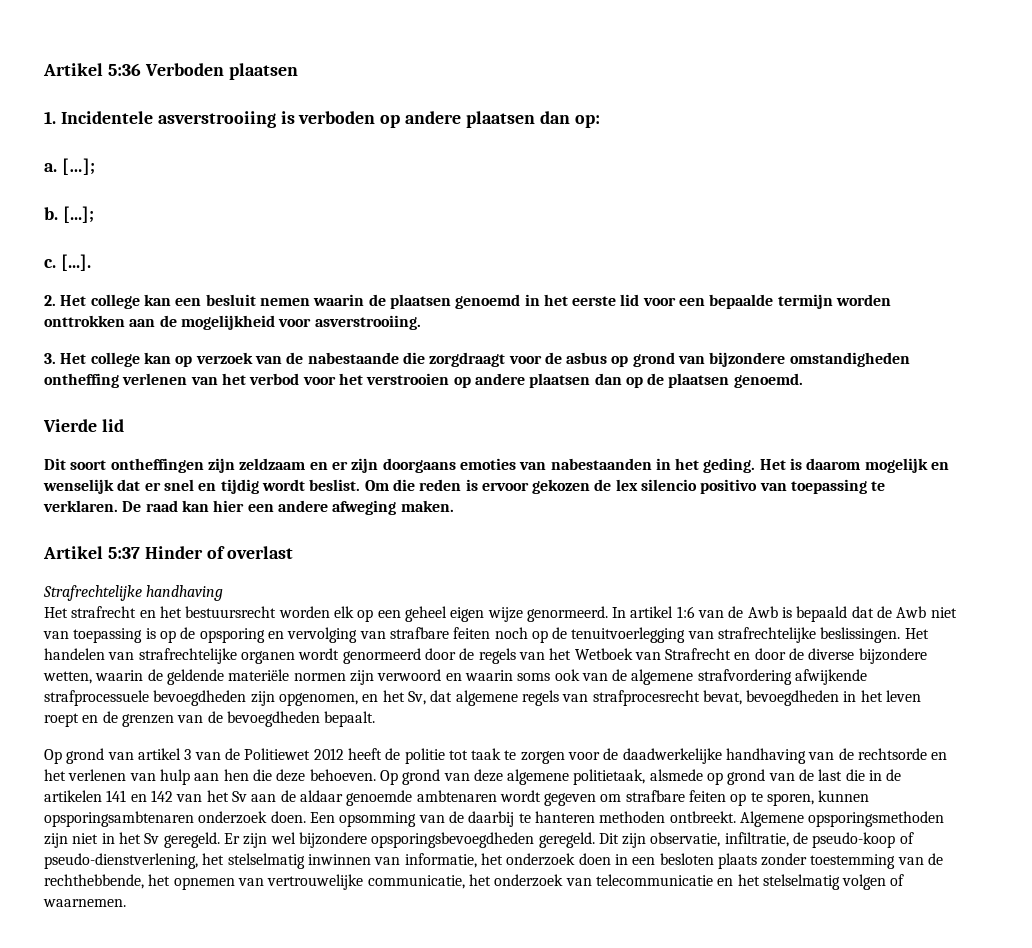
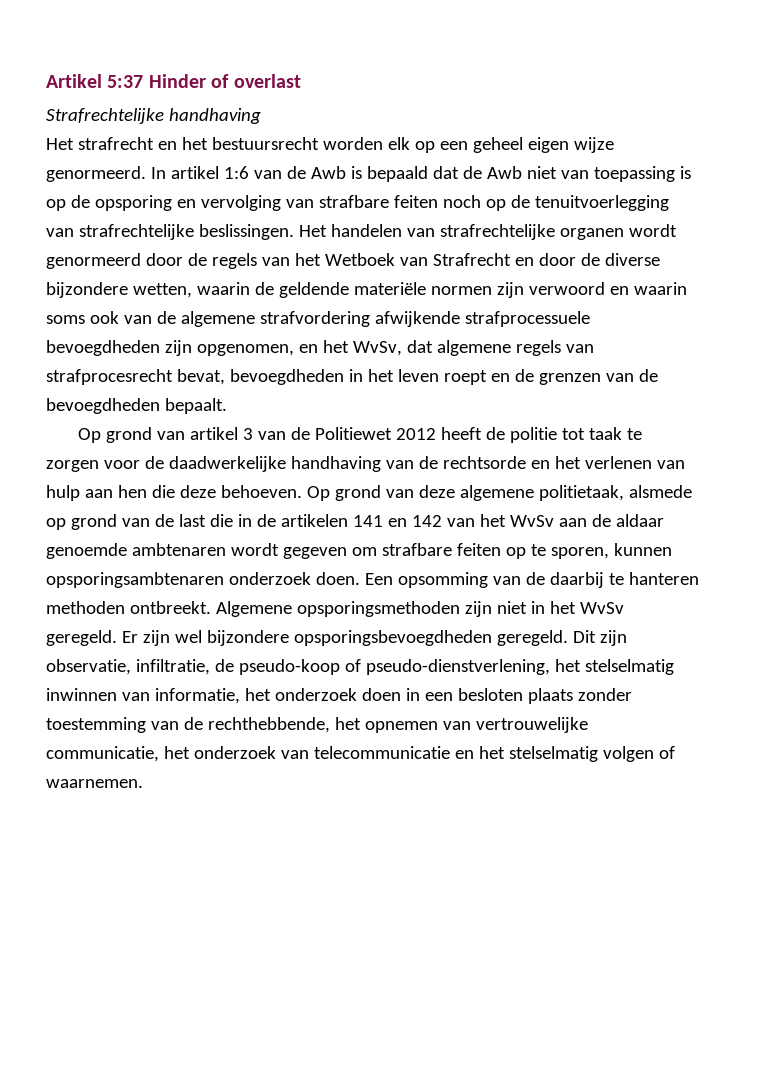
[43,63,298,80] [44,111,600,128] [44,158,95,175] [44,206,94,223] [44,254,91,271] [44,294,892,309] [44,315,421,330] [44,352,910,367] [44,373,803,388] [43,419,124,432] [44,458,950,473] [43,479,886,494] [43,500,454,515] [43,546,103,559] Artikel 5:36 Verboden plaatsen // 1. Incidentele asverstrooiing is verboden op andere plaatsen dan op: // a. […]; // b. [...]; // c. [...]. // 2. Het college kan een besluit nemen waarin de plaatsen genoemd in het eerste lid voor een bepaalde termijn worden onttrokken aan de mogelijkheid voor asverstrooiing. // 3. Het college kan op verzoek van de nabestaande die zorgdraagt voor de asbus op grond van bijzondere omstandigheden ontheffing verlenen van het verbod voor het verstrooien op andere plaatsen dan op de plaatsen genoemd. // Vierde lid // Dit soort ontheffingen zijn zeldzaam en er zijn doorgaans emoties van nabestaanden in het geding. Het is daarom mogelijk en wenselijk dat er snel en tijdig wordt beslist. Om die reden is ervoor gekozen de lex silencio positivo van toepassing te verklaren. De raad kan hier een andere afweging maken. // Artikel -> [46,74,102,88] Artikel
[407,691,426,705] Sv, -> [352,341,402,356] WvSv,
[231,791,247,802] Sv -> [509,515,554,527] WvSv
[144,833,160,844] Sv -> [579,602,624,614] WvSv

